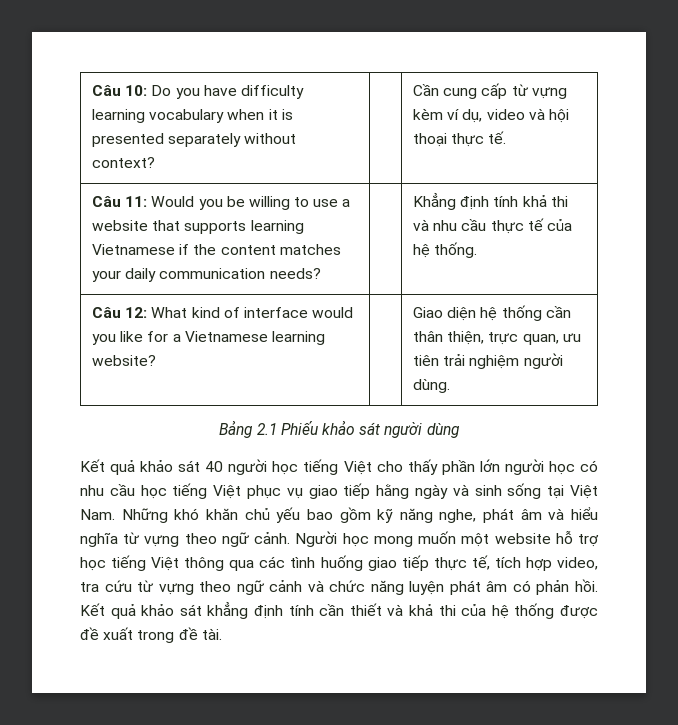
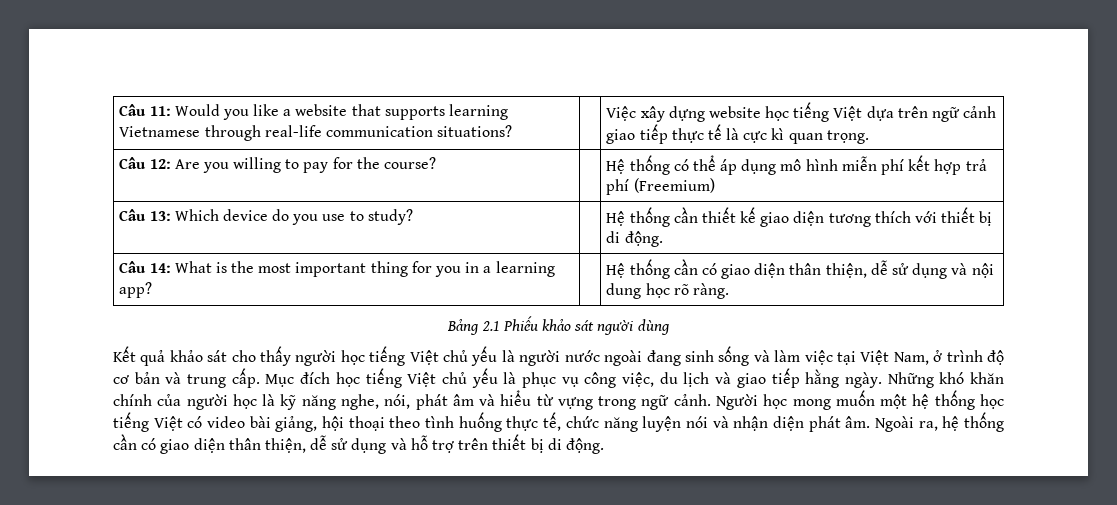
[91,85,304,99] [91,109,293,123] [91,133,297,147] [91,157,155,168] [412,83,567,99] [412,108,569,123] [412,131,507,147] [91,196,339,210] Câu 10: Do you have difficulty learning vocabulary when it is presented separately without context? | | Cần cung cấp từ vựng kèm ví dụ, video và hội thoại thực tế. // Câu 11: Would you be willing to use -> [119,104,280,120] Câu 11: Would you like
[179,244,341,255] [91,268,321,282] [412,192,568,210] [412,218,572,234] [412,242,478,258] [91,307,354,318] [91,331,325,345] [91,355,156,366] [412,305,571,321] [412,331,581,345] [412,353,563,369] [412,379,450,393] if the content matches your daily communication needs? | | Khẳng định tính khả thi và nhu cầu thực tế của hệ thống. // Câu 12: What kind of interface would you like for a Vietnamese learning website? | | Giao diện hệ thống cần thân thiện, trực quan, ưu tiên trải nghiệm người dùng. -> [204,125,513,141] [606,102,997,122] [606,124,869,144] [119,157,437,173] [606,155,987,175] [606,178,715,195] [119,209,413,225] [606,207,993,227] [606,231,663,247] [119,261,555,277] [119,282,153,298] [606,259,994,279] [606,283,729,299] through real-life communication situations? | | Việc xây dựng website học tiếng Việt dựa trên ngữ cảnh giao tiếp thực tế là cực kì quan trọng. // Câu 12: Are you willing to pay for the course? | | Hệ thống có thể áp dụng mô hình miễn phí kết hợp trả phí (Freemium) // Câu 13: Which device do you use to study? | | Hệ thống cần thiết kế giao diện tương thích với thiết bị di động. // Câu 14: What is the most important thing for you in a learning app? | | Hệ thống cần có giao diện thân thiện, dễ sử dụng và nội dung học rõ ràng.
[205,461,224,472] 40 -> [231,346,292,366] cho thấy
[376,459,598,475] [80,483,599,499] [80,507,371,523] cho thấy phần lớn người học có nhu cầu học tiếng Việt phục vụ giao tiếp hằng ngày và sinh sống tại Việt Nam. Những khó khăn chủ yếu bao gồm -> [443,346,1004,366] [113,368,1005,388] [113,394,276,410] chủ yếu là người nước ngoài đang sinh sống và làm việc tại Việt Nam, ở trình độ cơ bản và trung cấp. Mục đích học tiếng Việt chủ yếu là phục vụ công việc, du lịch và giao tiếp hằng ngày. Những khó khăn chính của người học là
(477, 516) none -> [384,394,411,409] nói,
[80,532,217,547] nghĩa từ vựng theo -> [536,394,637,410] từ vựng trong
[494,530,599,547] [80,555,598,571] [80,579,598,595] [80,601,599,619] [80,627,222,643] website hỗ trợ học tiếng Việt thông qua các tình huống giao tiếp thực tế, tích hợp video, tra cứu từ vựng theo ngữ cảnh và chức năng luyện phát âm có phản hồi. Kết quả khảo sát khẳng định tính cần thiết và khả thi của hệ thống được đề xuất trong đề tài. -> [912,390,1004,410] [113,412,1004,432] [113,434,604,454] hệ thống học tiếng Việt có video bài giảng, hội thoại theo tình huống thực tế, chức năng luyện nói và nhận diện phát âm. Ngoài ra, hệ thống cần có giao diện thân thiện, dễ sử dụng và hỗ trợ trên thiết bị di động.

